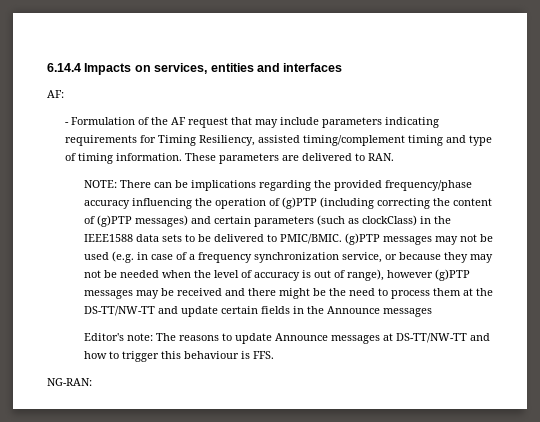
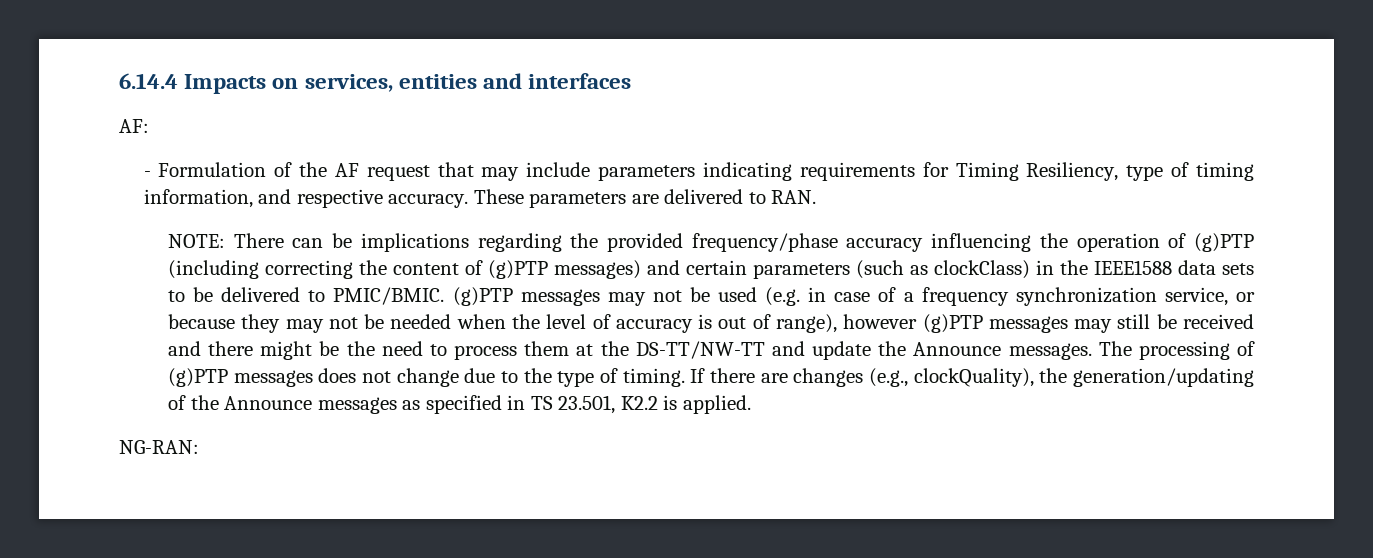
[258,135,493,146] [65,153,183,164] assisted timing/complement timing and type of timing information. -> [1126,162,1254,181] [143,189,469,208] type of timing information, and respective accuracy.
(159, 294) none -> [1117,314,1151,329] still
[220,306,432,317] [83,333,490,344] [83,351,274,362] certain fields in the Announce messages // Editor's note: The reasons to update Announce messages at DS-TT/NW-TT and how to trigger this behaviour is FFS. -> [878,341,1255,360] [167,368,1255,387] [167,395,751,414] the Announce messages. The processing of (g)PTP messages does not change due to the type of timing. If there are changes (e.g., clockQuality), the generation/updating of the Announce messages as specified in TS 23.501, K2.2 is applied.

